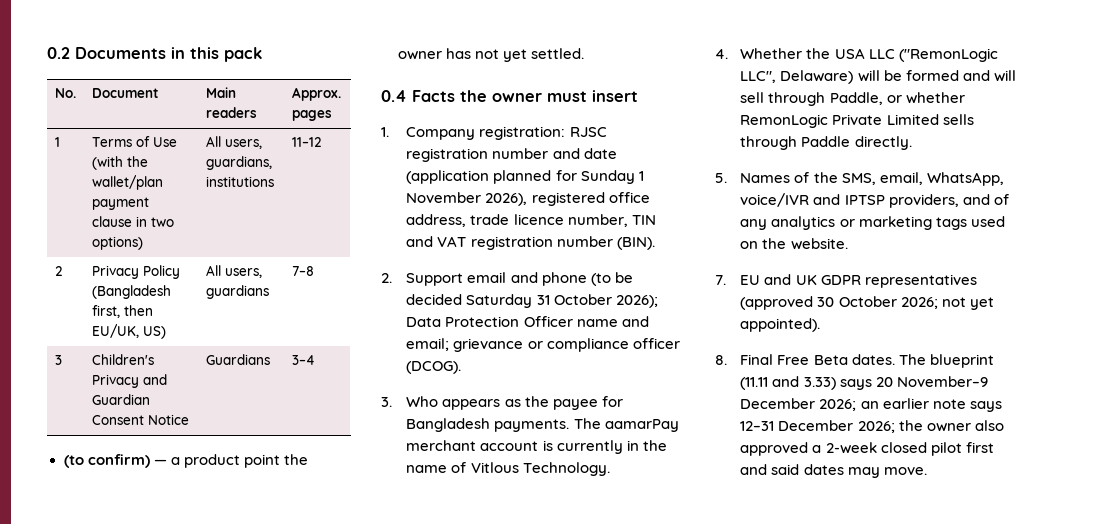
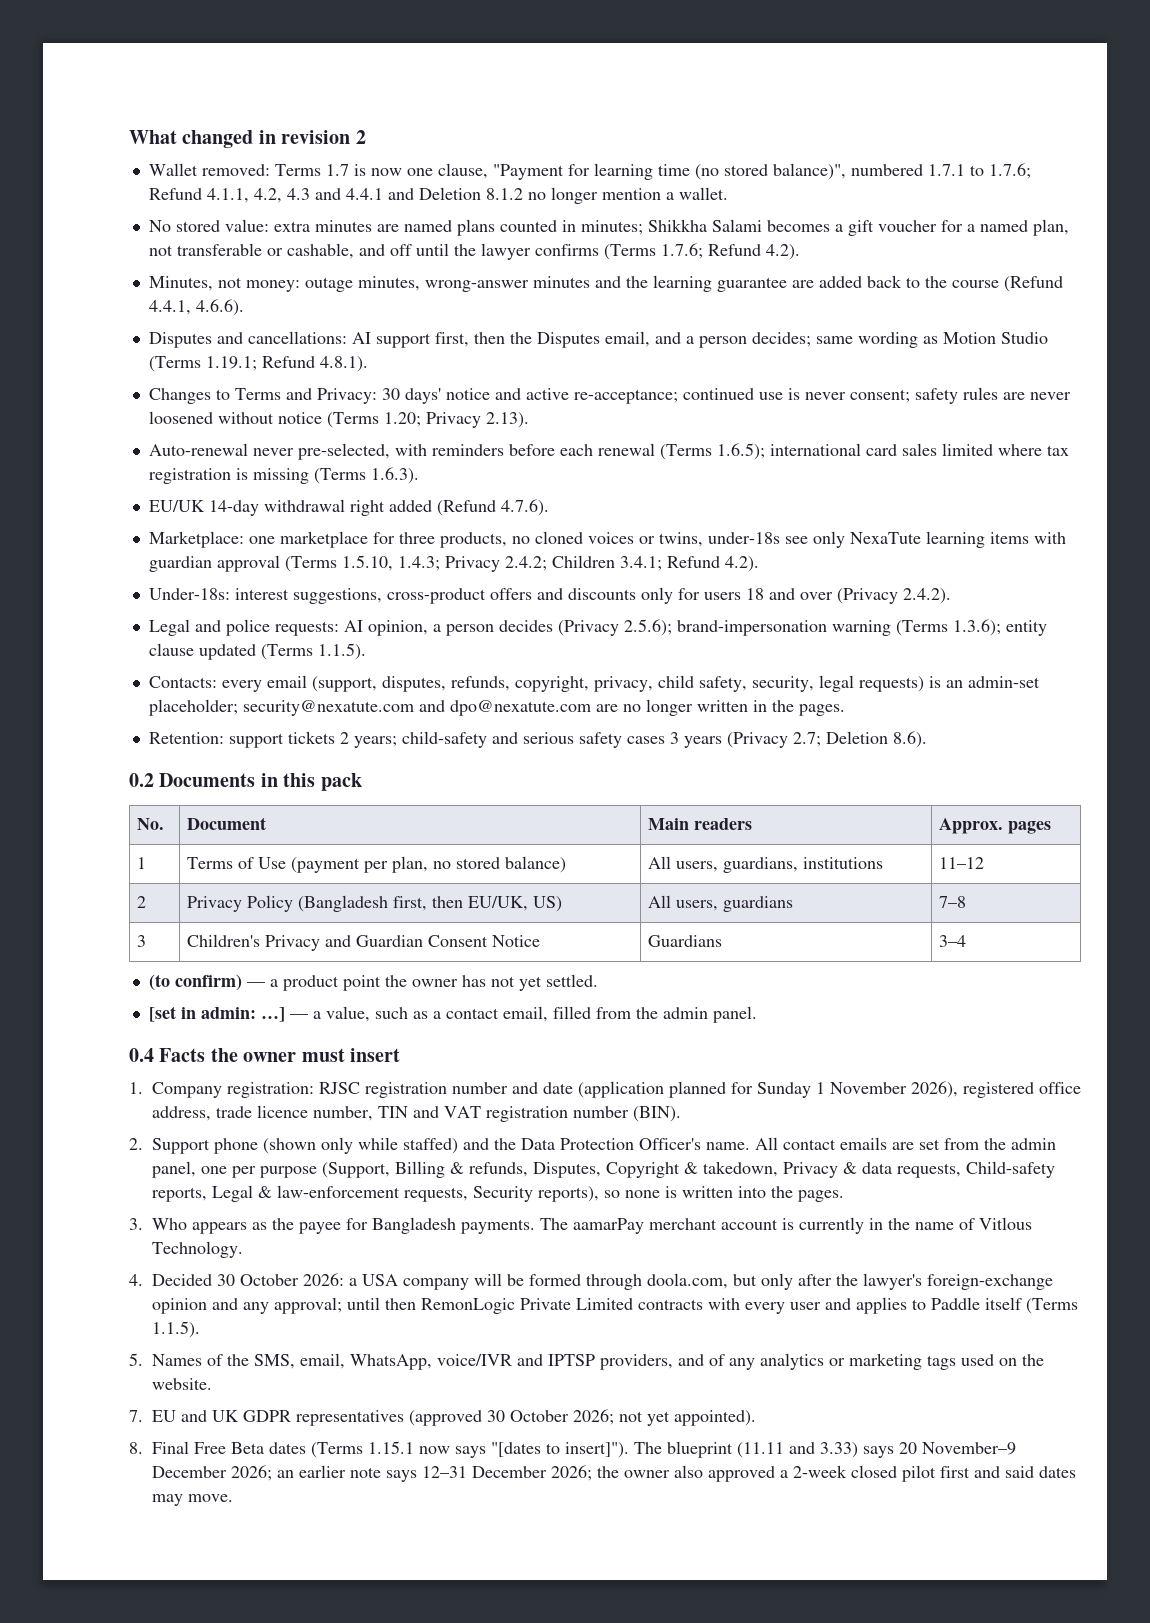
(47, 53) none -> [129,130,366,148] [148,163,1031,180] [148,187,728,204] [148,219,1069,236] [148,243,800,260] [148,275,1063,292] [148,299,244,316] [148,331,1048,348] [148,356,368,372] [148,387,1071,404] [148,411,529,428] [148,443,1069,460] [148,467,419,484] [148,499,549,516] [148,531,1066,548] [148,555,759,572] [148,587,951,604] [148,619,1047,636] [148,643,366,660] [148,675,1040,692] [148,699,845,716] [148,731,927,748] What changed in revision 2 // Wallet removed: Terms 1.7 is now one clause, "Payment for learning time (no stored balance)", numbered 1.7.1 to 1.7.6; Refund 4.1.1, 4.2, 4.3 and 4.4.1 and Deletion 8.1.2 no longer mention a wallet. // No stored value: extra minutes are named plans counted in minutes; Shikkha Salami becomes a gift voucher for a named plan, not transferable or cashable, and off until the lawyer confirms (Terms 1.7.6; Refund 4.2). // Minutes, not money: outage minutes, wrong-answer minutes and the learning guarantee are added back to the course (Refund 4.4.1, 4.6.6). // Disputes and cancellations: AI support first, then the Disputes email, and a person decides; same wording as Motion Studio (Terms 1.19.1; Refund 4.8.1). // Changes to Terms and Privacy: 30 days' notice and active re-acceptance; continued use is never consent; safety rules are never loosened without notice (Terms 1.20; Privacy 2.13). // Auto-renewal never pre-selected, with reminders before each renewal (Terms 1.6.5); international card sales limited where tax registration is missing (Terms 1.6.3). // EU/UK 14-day withdrawal right added (Refund 4.7.6). // Marketplace: one marketplace for three products, no cloned voices or twins, under-18s see only NexaTute learning items with guardian approval (Terms 1.5.10, 1.4.3; Privacy 2.4.2; Children 3.4.1; Refund 4.2). // Under-18s: interest suggestions, cross-product offers and discounts only for users 18 and over (Privacy 2.4.2). // Legal and police requests: AI opinion, a person decides (Privacy 2.5.6); brand-impersonation warning (Terms 1.3.6); entity clause updated (Terms 1.1.5). // Contacts: every email (support, disputes, refunds, copyright, privacy, child safety, security, legal requests) is an admin-set placeholder; security@nexatute.com and dpo@nexatute.com are no longer written in the pages. // Retention: support tickets 2 years; child-safety and serious safety cases 3 years (Privacy 2.7; Deletion 8.6). //
[91,156,148,170] [91,175,163,190] [91,197,149,210] [91,216,174,227] [91,236,143,250] (with the wallet/plan payment clause in two options) -> [291,856,567,873] (payment per plan, no stored balance)
(584, 53) none -> [148,1006,757,1023] // [set in admin: …] — a value, such as a contact email, filled from the admin panel.
[467,272,633,286] [406,294,658,308] [406,316,649,327] [406,338,680,352] [406,361,462,374] email and phone (to be decided Saturday 31 October 2026); Data Protection Officer name and email; grievance or compliance officer (DCOG). -> [214,1137,1056,1154] [152,1161,1055,1178] [152,1185,844,1202] phone (shown only while staffed) and the Data Protection Officer's name. All contact emails are set from the admin panel, one per purpose (Support, Billing & refunds, Disputes, Copyright & takedown, Privacy & data requests, Child-safety reports, Legal & law-enforcement requests, Security reports), so none is written into the pages.
[740,48,998,62] [740,70,1016,84] [740,92,965,106] [740,114,974,128] [740,136,912,150] Whether the USA LLC ("RemonLogic LLC", Delaware) will be formed and will sell through Paddle, or whether RemonLogic Private Limited sells through Paddle directly. -> [152,1273,1053,1290] [152,1297,1078,1314] [152,1321,200,1338] Decided 30 October 2026: a USA company will be formed through doola.com, but only after the lawyer's foreign-exchange opinion and any approval; until then RemonLogic Private Limited contracts with every user and applies to Paddle itself (Terms 1.1.5).
[851,354,895,365] dates. -> [269,1441,629,1458] dates (Terms 1.15.1 now says "[dates to insert]").

